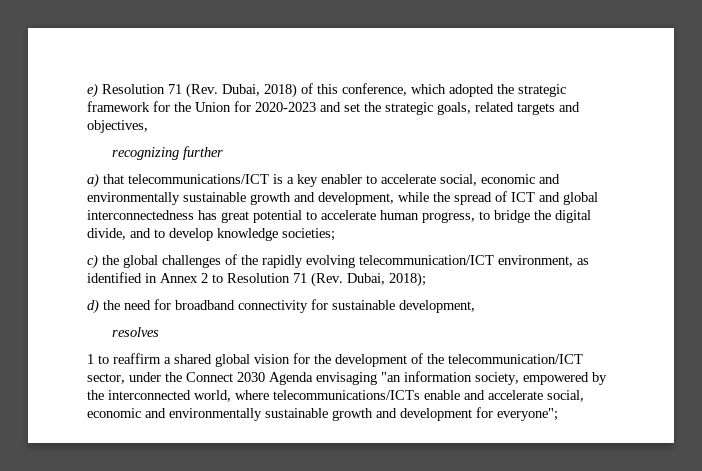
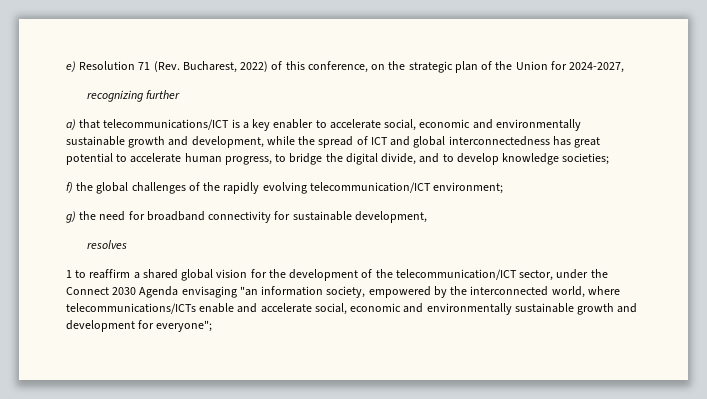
[222,83,297,98] Dubai, 2018) -> [182,61,269,73] Bucharest, 2022)
[411,84,566,97] [87,101,580,115] [87,120,148,133] which adopted the strategic framework for the Union for 2020-2023 and set the strategic goals, related targets and objectives, -> [371,61,625,73] on the strategic plan of the Union for 2024-2027,
[87,254,98,269] c) -> [66,182,73,193] f)
[498,255,589,267] [87,272,426,287] [87,299,99,314] environment, as identified in Annex 2 to Resolution 71 (Rev. Dubai, 2018); // d) -> [433,182,504,194] [66,211,76,223] environment; // g)

